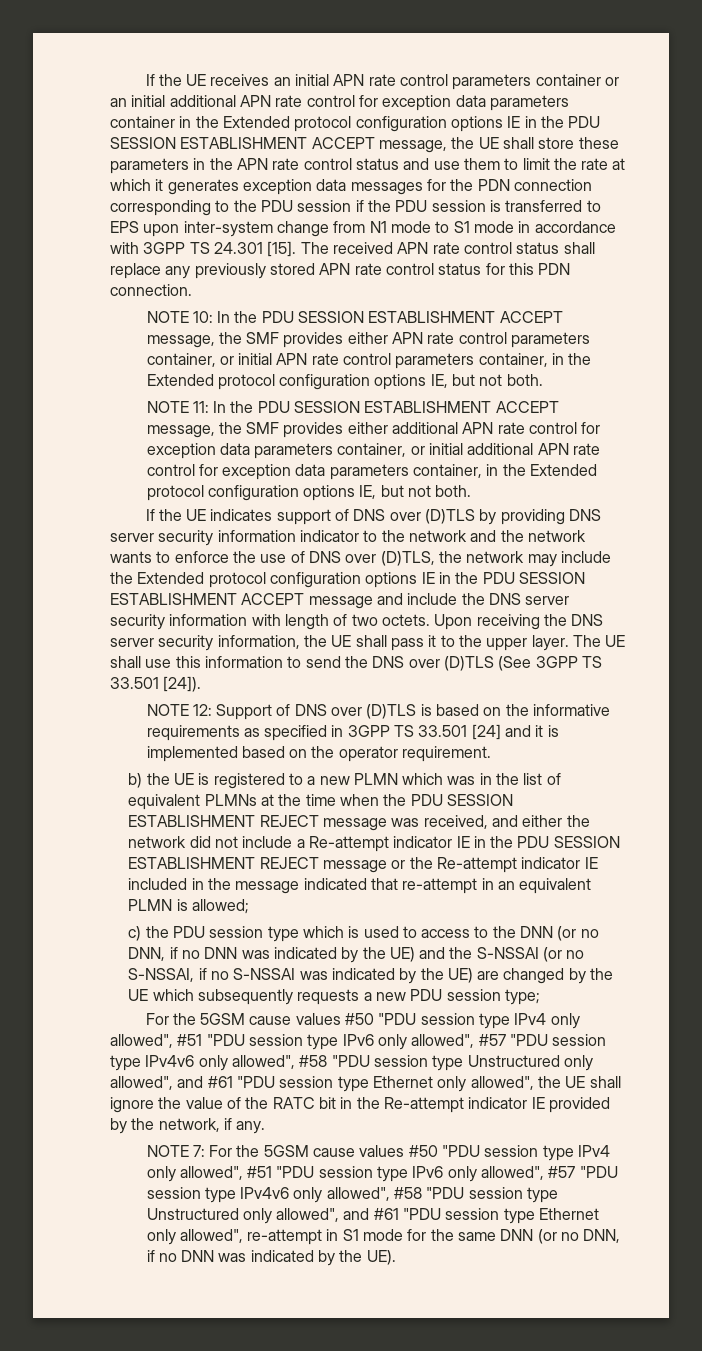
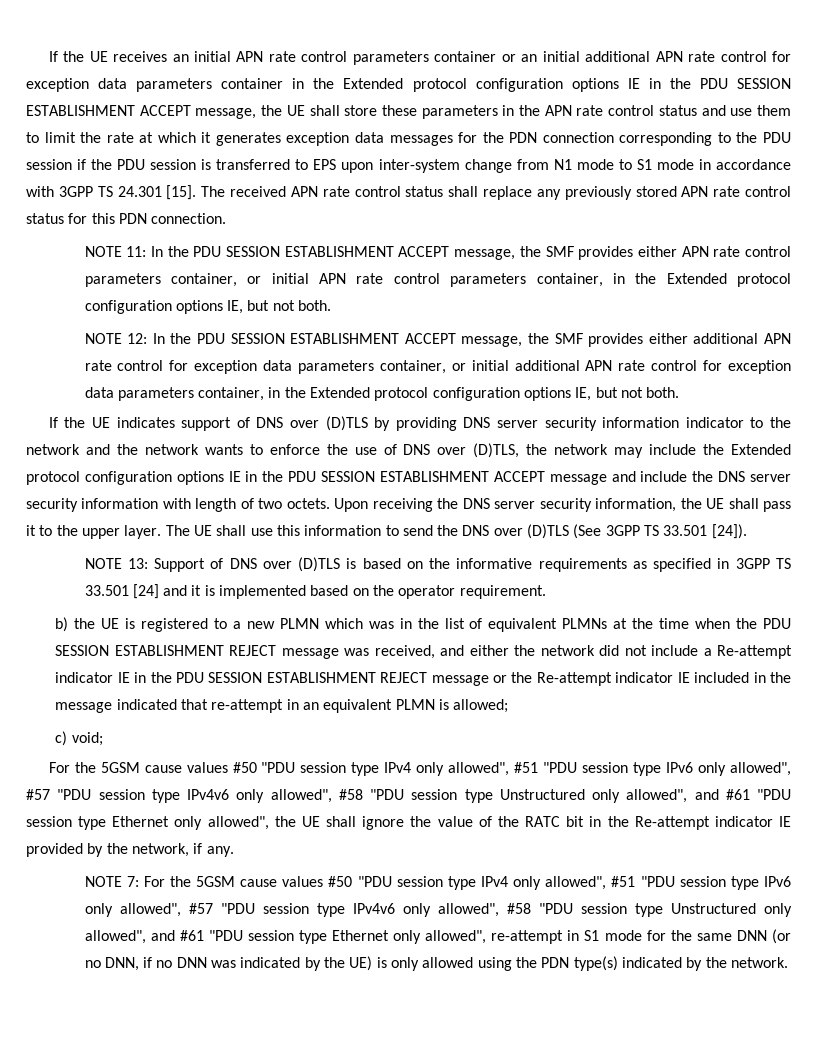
[192,311,213,323] 10: -> [126,246,147,257] 11:
[192,401,209,413] 11: -> [127,333,148,344] 12:
[192,704,212,716] 12: -> [127,558,148,569] 13:
[145,926,599,942] [128,947,585,963] [128,968,614,984] [128,989,540,1005] the PDU session type which is used to access to the DNN (or no DNN, if no DNN was indicated by the UE) and the S-NSSAI (or no S-NSSAI, if no S-NSSAI was indicated by the UE) are changed by the UE which subsequently requests a new PDU session type; -> [71,732,103,746] void;
[366,1250,396,1265] UE). -> [349,956,788,971] UE) is only allowed using the PDN type(s) indicated by the network.

